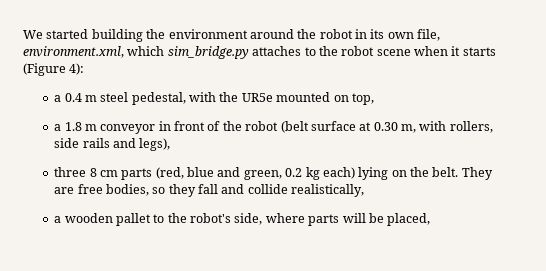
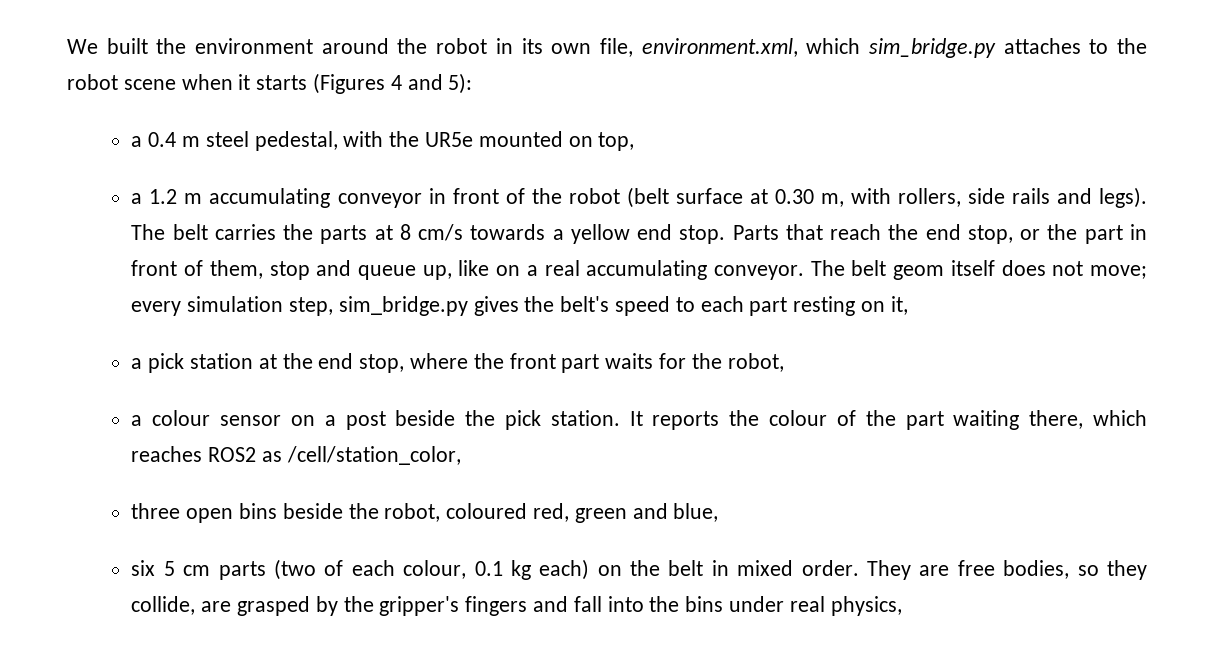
[46,29,143,42] started building -> [106,38,148,54] built
[23,63,85,76] (Figure 4): -> [313,73,473,94] (Figures 4 and 5):
[64,122,97,131] 1.8 m -> [149,188,331,208] 1.2 m accumulating
[139,138,171,151] [54,167,303,180] legs), // three 8 cm parts (red, blue and green, 0.2 -> [1099,187,1148,208] [131,224,1147,244] [131,260,1148,280] [131,296,908,316] [131,353,784,373] [131,410,1147,430] [131,446,461,465] [131,503,719,523] [131,559,503,580] legs). The belt carries the parts at 8 cm/s towards a yellow end stop. Parts that reach the end stop, or the part in front of them, stop and queue up, like on a real accumulating conveyor. The belt geom itself does not move; every simulation step, sim_bridge.py gives the belt's speed to each part resting on it, // a pick station at the end stop, where the front part waits for the robot, // a colour sensor on a post beside the pick station. It reports the colour of the part waiting there, which reaches ROS2 as /cell/station_color, // three open bins beside the robot, coloured red, green and blue, // six 5 cm parts (two of each colour, 0.1
[358,167,389,180] lying -> (590, 569) none
[432,167,459,177] belt. -> [668,560,859,576] belt in mixed order.
[198,184,365,197] [54,213,431,226] fall and collide realistically, // a wooden pallet to the robot's side, where parts will be placed, -> [131,596,902,616] collide, are grasped by the gripper's fingers and fall into the bins under real physics,

